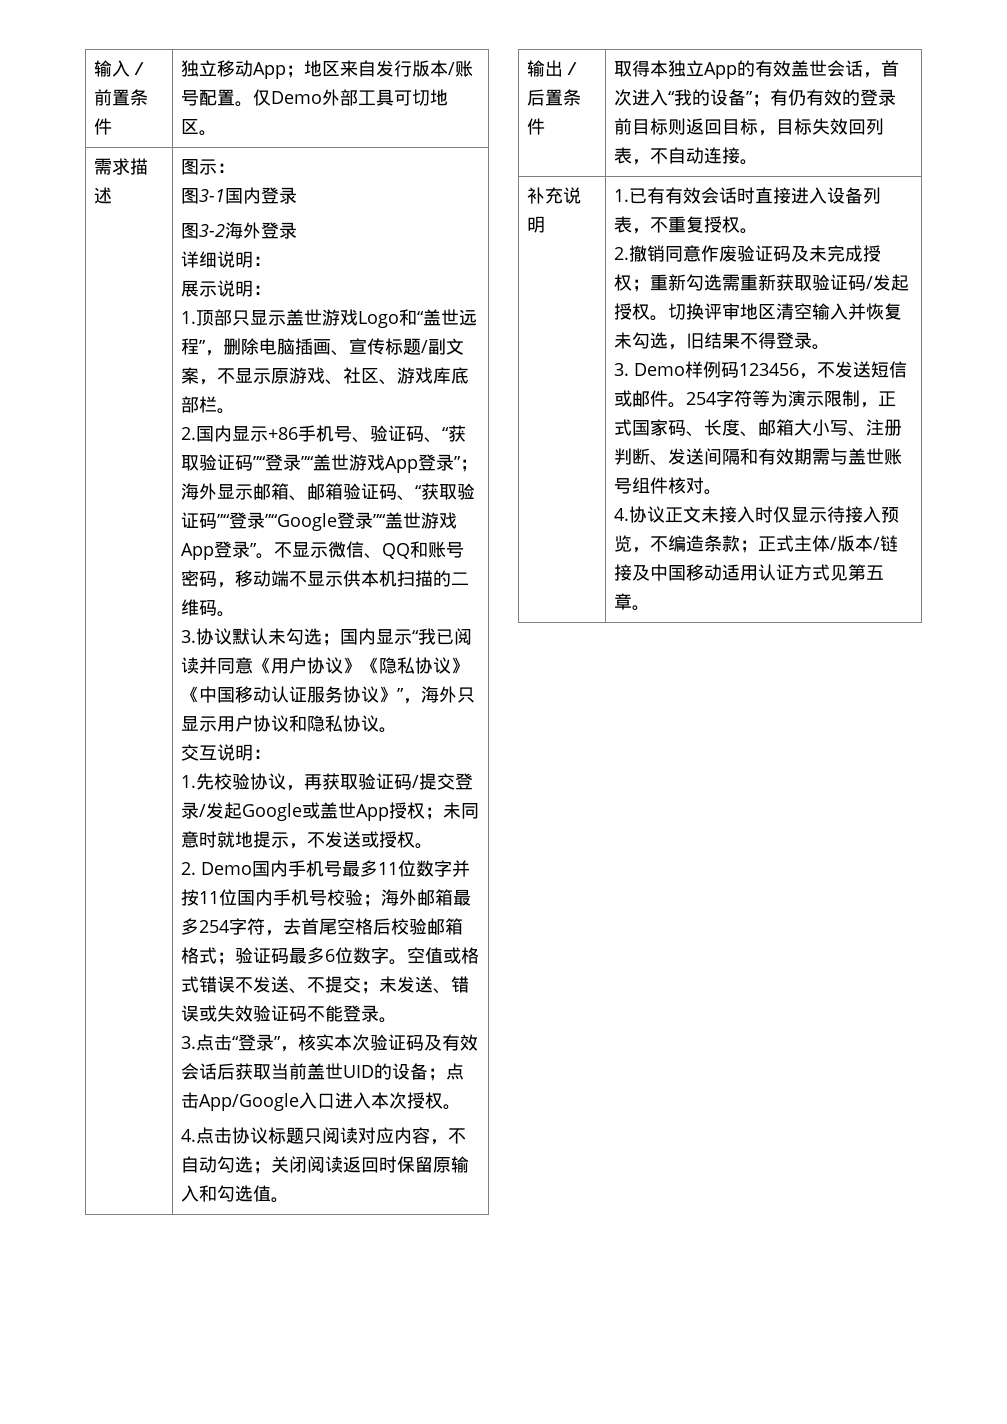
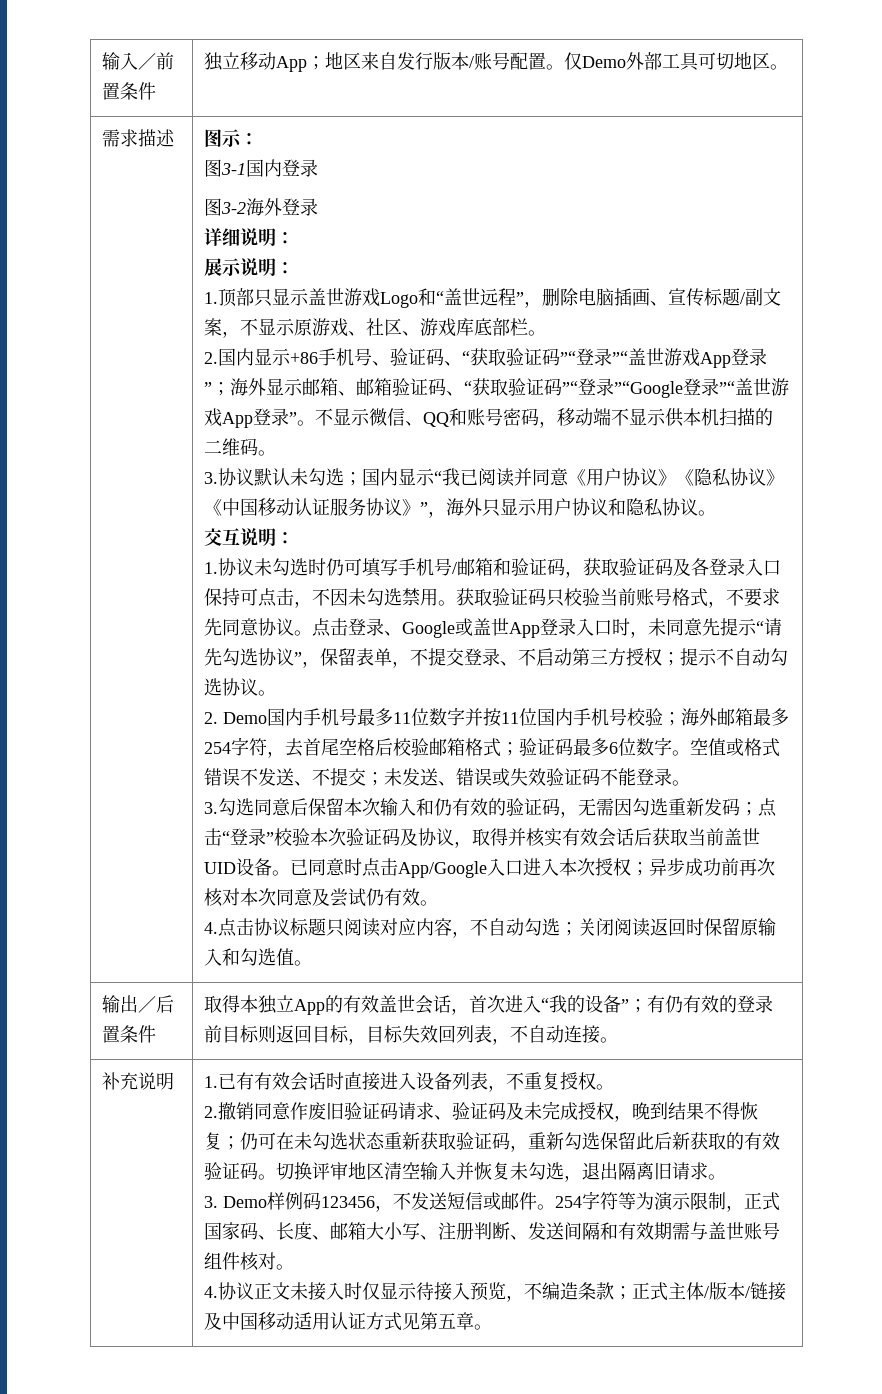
[195,773,473,791] [180,802,479,821] [180,831,415,849] 先校验协议，再获取验证码/提交登录/发起Google或盖世App授权；未同意时就地提示，不发送或授权 -> [218,558,782,578] [204,588,781,608] [204,618,783,638] [204,648,789,668] [204,678,259,696] 协议未勾选时仍可填写手机号/邮箱和验证码，获取验证码及各登录入口保持可点击，不因未勾选禁用。获取验证码只校验当前账号格式，不要求先同意协议。点击登录、Google或盖世App登录入口时，未同意先提示“请先勾选协议”，保留表单，不提交登录、不启动第三方授权；提示不自动勾选协议
(196, 1042) none -> [218,798,759,818] 勾选同意后保留本次输入和仍有效的验证码，无需因勾选重新发码；
[279,1034,334,1052] ，核实 -> [274,828,311,846] 校验
(442, 1043) none -> [418,828,563,848] 协议，取得并核实
[373,1063,446,1081] 的设备； -> [236,858,363,876] 设备。已同意时
(443, 1100) none -> [631,858,776,876] [204,888,421,907] ；异步成功前再次核对本次同意及尝试仍有效
(737, 253) none -> [326,1102,453,1120] 旧验证码请求、
[631,274,909,292] [613,303,650,320] ；重新勾选需重新获取验证码/发起授权 -> [614,1102,759,1122] [204,1132,781,1152] [204,1162,259,1180] ，晚到结果不得恢复；仍可在未勾选状态重新获取验证码，重新勾选保留此后新获取的有效验证码
[685,332,812,349] 旧结果不得登录 -> [582,1162,709,1180] 退出隔离旧请求

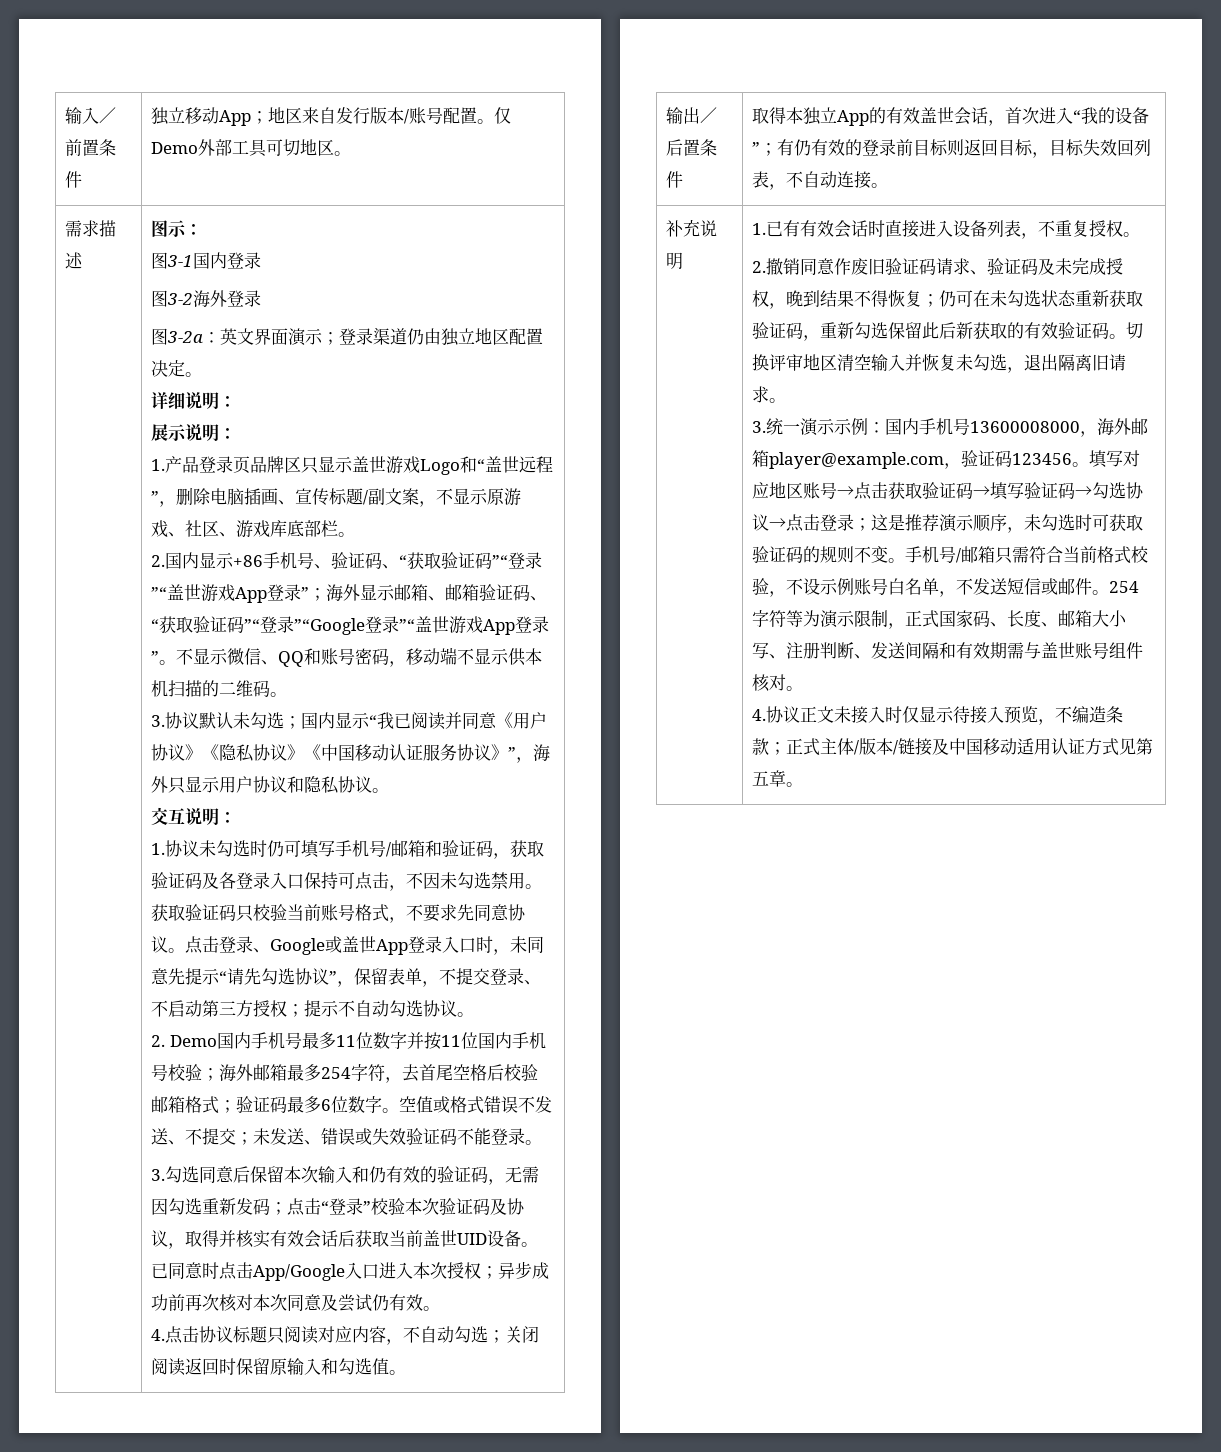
(319, 207) none -> [151,328,544,346] [151,360,203,377] // 图3-2a：英文界面演示；登录渠道仍由独立地区配置决定。
[218,288,255,307] 顶部 -> [165,456,302,474] 产品登录页品牌区
[223,1192,376,1210] Demo样例码123456 -> [766,418,1149,437] [752,450,1141,469] [752,482,1145,500] [752,514,1144,533] [752,546,1150,564] [752,578,940,597] 统一演示示例：国内手机号13600008000，海外邮箱player@example.com，验证码123456。填写对应地区账号→点击获取验证码→填写验证码→勾选协议→点击登录；这是推荐演示顺序，未勾选时可获取验证码的规则不变。手机号/邮箱只需符合当前格式校验，不设示例账号白名单

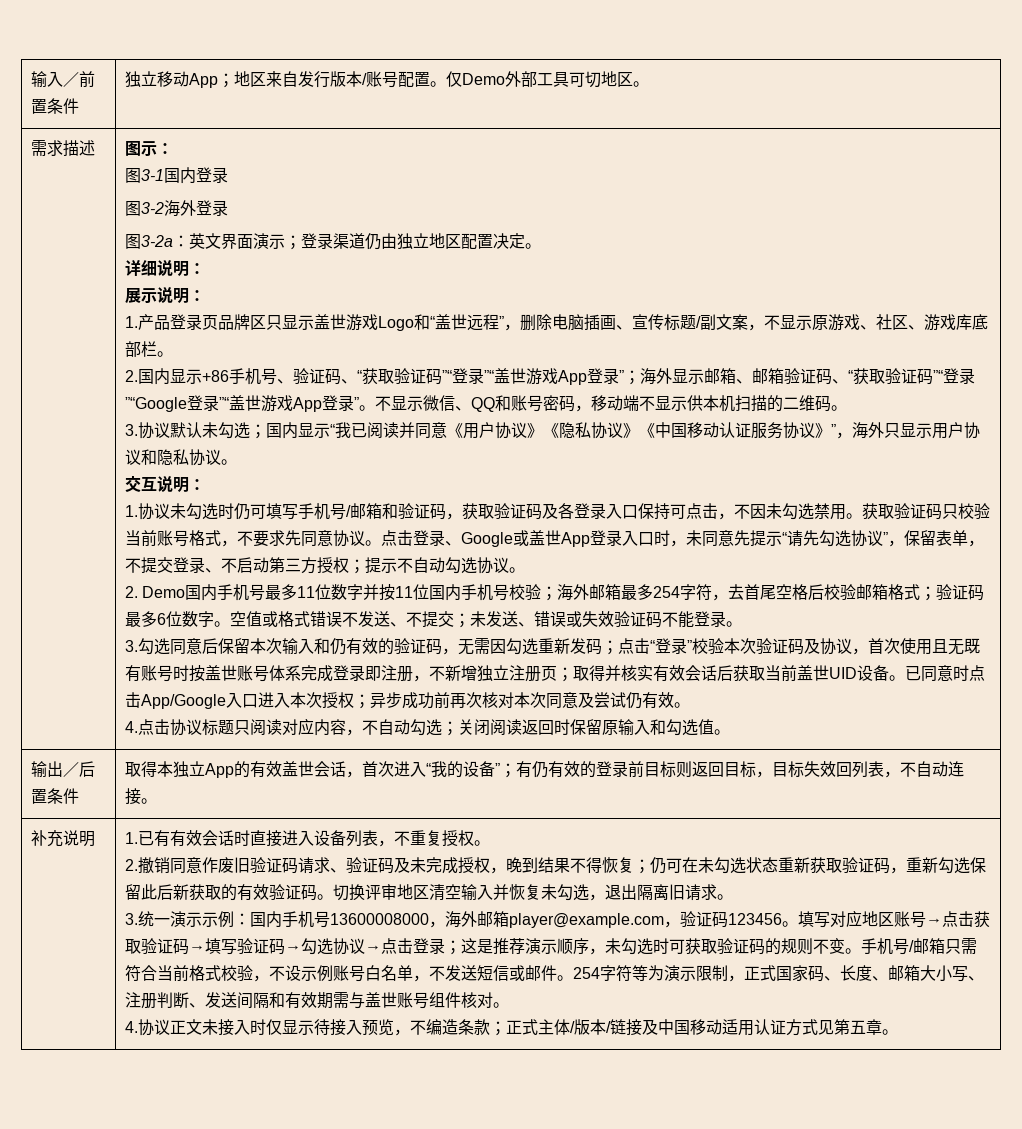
(186, 1246) none -> [868,638,981,655] [125,665,574,682] 首次使用且无既有账号时按盖世账号体系完成登录即注册，不新增独立注册页；

